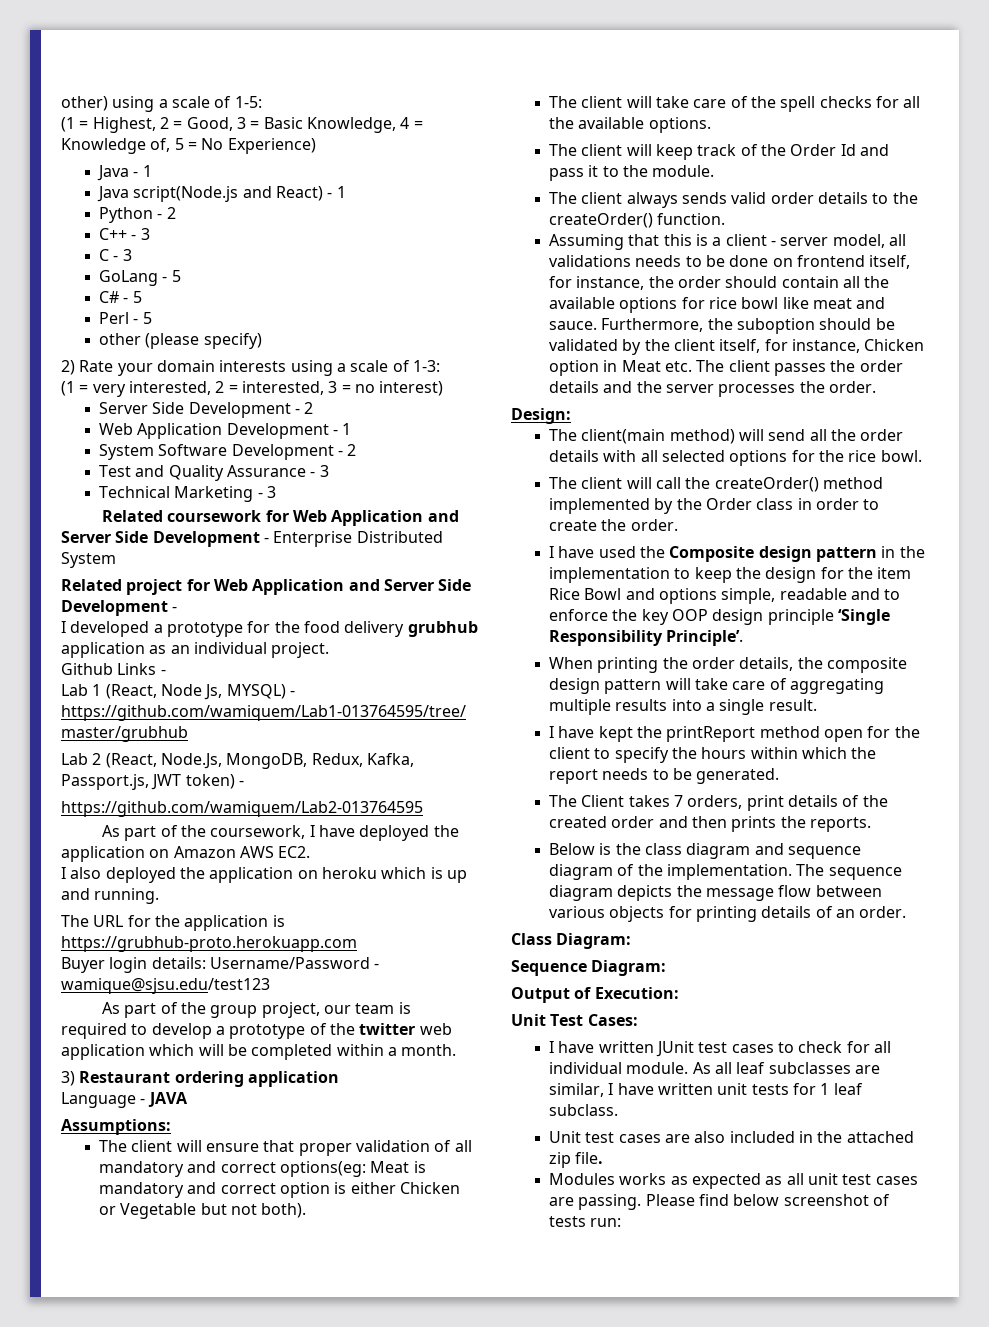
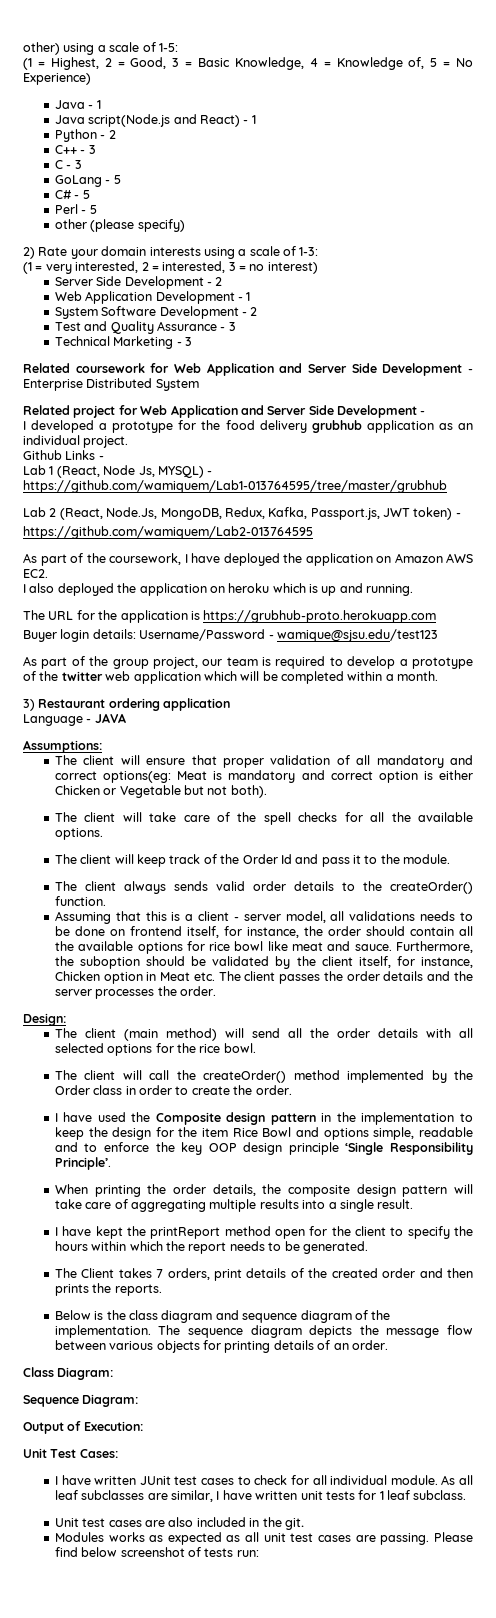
[581,429,666,444] client(main -> [84,1028,158,1041] client (main
[846,1131,914,1143] [549,1152,604,1168] attached zip file. -> [284,1518,304,1530] git.

